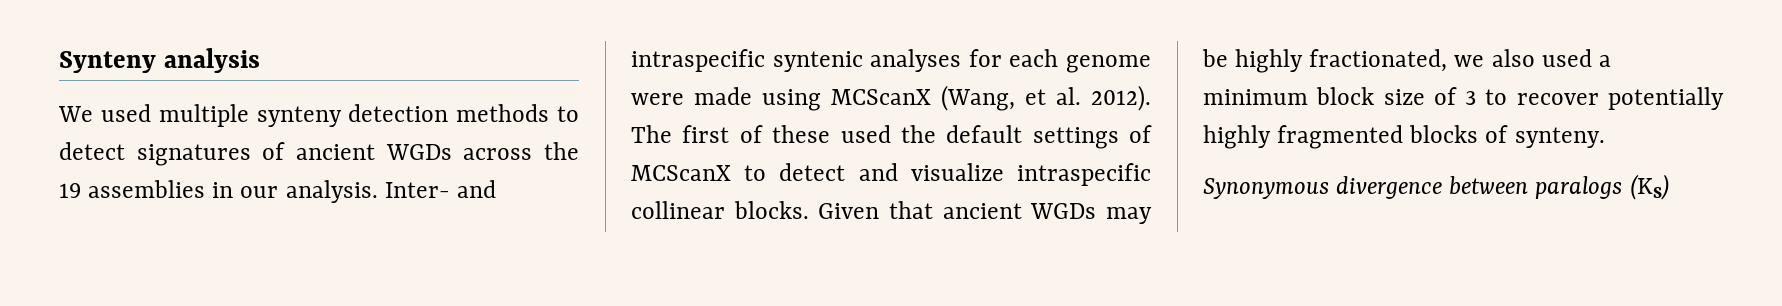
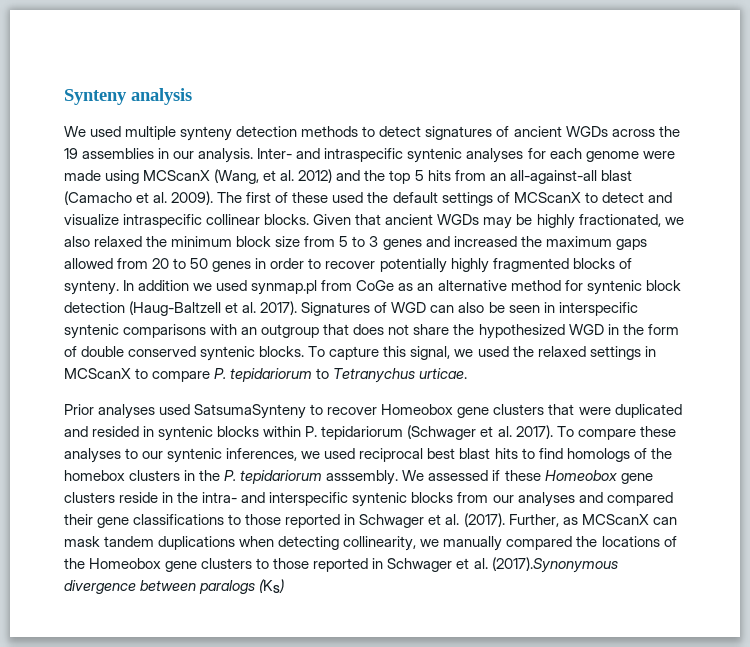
[1091,85,1151,111] 2012). -> [298,169,632,184] [64,191,214,205] 2012) and the top 5 hits from an all-against-all blast (Camacho et al. 2009).
[1541,49,1611,67] used a -> [94,236,168,247] relaxed the
[1433,87,1477,105] of 3 -> [304,236,647,250] [64,258,305,272] from 5 to 3 genes and increased the maximum gaps allowed from 20 to 50 genes in order
[1203,178,1329,199] // Synonymous -> [123,280,681,295] [64,301,638,316] [64,324,679,339] [64,346,656,361] [64,368,468,383] [64,404,682,419] [64,425,676,441] [64,448,672,463] [64,470,653,485] [64,492,673,507] [64,513,677,528] [64,536,677,551] [64,557,618,573] In addition we used synmap.pl from CoGe as an alternative method for syntenic block detection (Haug-Baltzell et al. 2017). Signatures of WGD can also be seen in interspecific syntenic comparisons with an outgroup that does not share the hypothesized WGD in the form of double conserved syntenic blocks. To capture this signal, we used the relaxed settings in MCScanX to compare P. tepidariorum to Tetranychus urticae. // Prior analyses used SatsumaSynteny to recover Homeobox gene clusters that were duplicated and resided in syntenic blocks within P. tepidariorum (Schwager et al. 2017). To compare these analyses to our syntenic inferences, we used reciprocal best blast hits to find homologs of the homebox clusters in the P. tepidariorum asssembly. We assessed if these Homeobox gene clusters reside in the intra- and interspecific syntenic blocks from our analyses and compared their gene classifications to those reported in Schwager et al. (2017). Further, as MCScanX can mask tandem duplications when detecting collinearity, we manually compared the locations of the Homeobox gene clusters to those reported in Schwager et al. (2017).Synonymous

